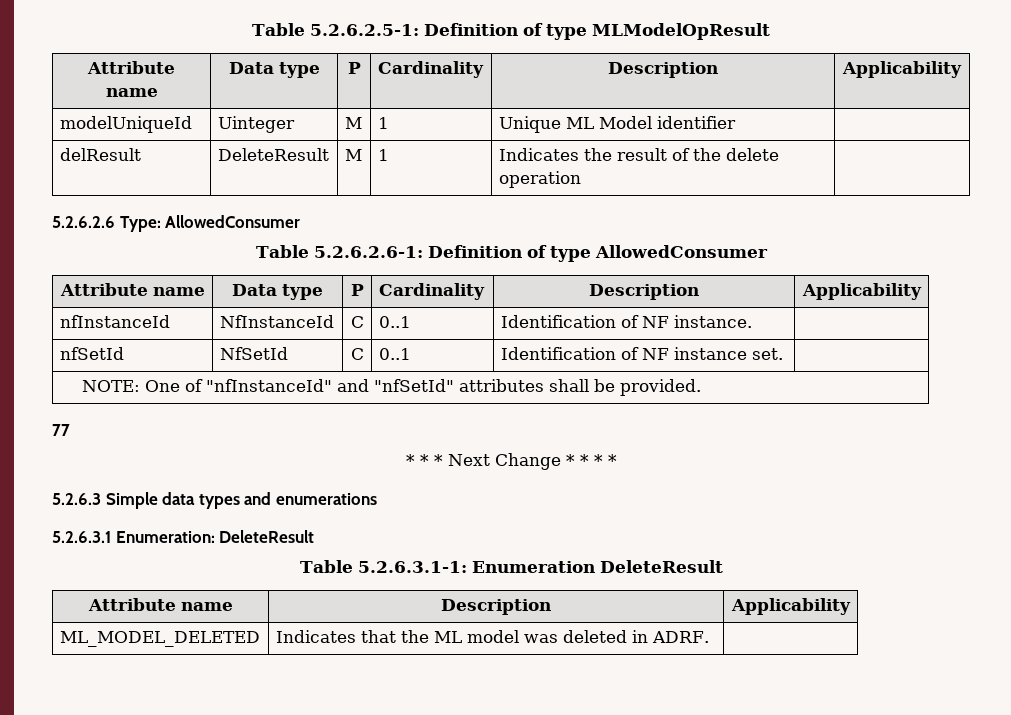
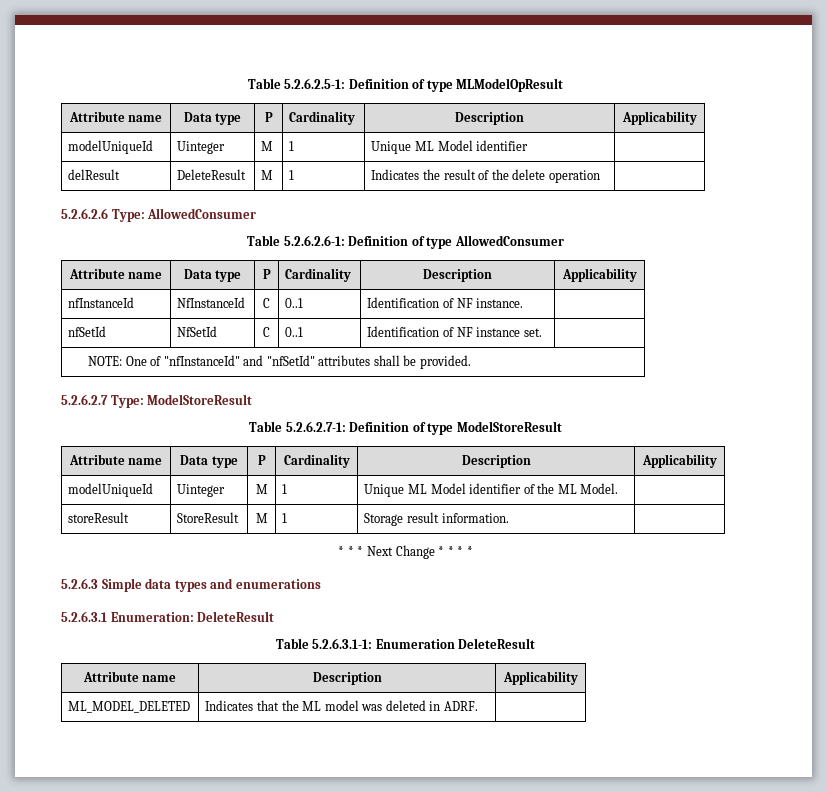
[52,424,70,436] 77 -> [61,394,253,408] [249,421,562,435] [68,454,163,465] [180,455,238,468] [257,455,266,465] [283,454,350,468] [461,455,531,468] [641,454,717,468] [68,483,154,497] [177,484,226,497] [255,484,268,494] [282,484,288,494] [364,483,619,497] [68,512,130,523] [177,512,240,523] [255,513,268,523] [282,513,288,523] [364,512,509,526] 5.2.6.2.7 Type: ModelStoreResult // Table 5.2.6.2.7-1: Definition of type ModelStoreResult // Attribute name | Data type | P | Cardinality | Description | Applicability // modelUniqueId | Uinteger | M | 1 | Unique ML Model identifier of the ML Model. | // storeResult | StoreResult | M | 1 | Storage result information. |

